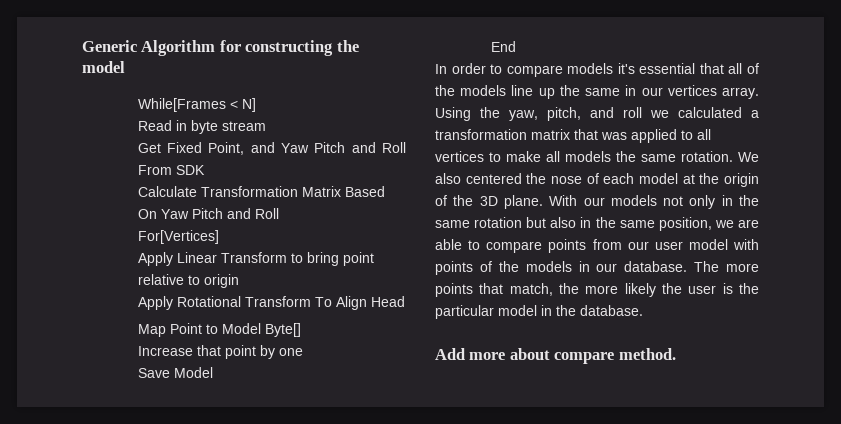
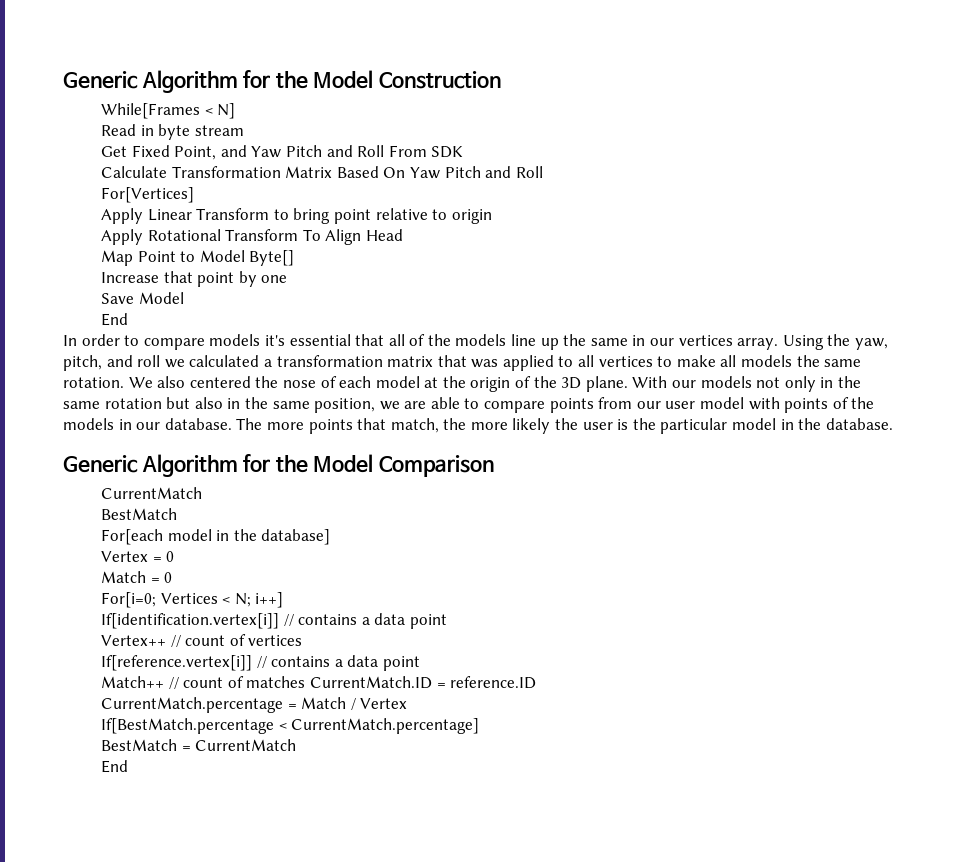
[82,40,359,56] [82,61,125,73] Generic Algorithm for constructing the model -> [63,70,501,93] Generic Algorithm for the Model Construction
[435,348,676,364] Add more about compare method. -> [63,454,494,477] [101,487,203,499] [101,508,178,520] [101,529,331,545] [101,551,175,562] [101,571,173,583] [101,592,284,608] [101,613,447,629] [101,634,303,647] [101,655,420,671] [101,676,537,689] [101,697,408,713] [101,718,480,734] [101,739,297,751] [101,760,129,773] Generic Algorithm for the Model Comparison // CurrentMatch // BestMatch // For[each model in the database] // Vertex = 0 // Match = 0 // For[i=0; Vertices < N; i++] // If[identification.vertex[i]] // contains a data point // Vertex++ // count of vertices // If[reference.vertex[i]] // contains a data point // Match++ // count of matches CurrentMatch.ID = reference.ID // CurrentMatch.percentage = Match / Vertex // If[BestMatch.percentage < CurrentMatch.percentage] // BestMatch = CurrentMatch // End

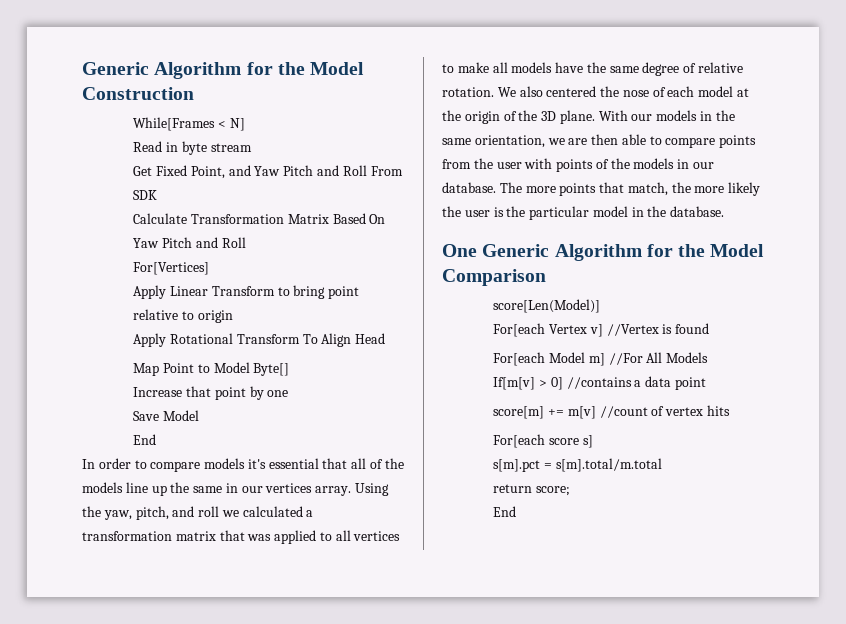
[796,355,862,367] the same -> [555,62,744,76] have the same degree of relative
[756,376,861,392] [63,397,376,413] not only in the same rotation but also in the same position, -> [700,110,735,121] [442,135,545,148] in the same orientation,
(427, 405) none -> [591,134,619,145] then
[636,397,745,409] our user model -> [473,158,522,169] the user
(893, 424) none -> [442,244,477,257] One
[101,487,203,499] [101,508,178,520] [101,529,331,545] [101,551,175,562] [101,571,173,583] [101,592,284,608] [101,613,447,629] [101,634,303,647] [101,655,420,671] [101,676,537,689] [101,697,408,713] [101,718,480,734] [101,739,297,751] CurrentMatch // BestMatch // For[each model in the database] // Vertex = 0 // Match = 0 // For[i=0; Vertices < N; i++] // If[identification.vertex[i]] // contains a data point // Vertex++ // count of vertices // If[reference.vertex[i]] // contains a data point // Match++ // count of matches CurrentMatch.ID = reference.ID // CurrentMatch.percentage = Match / Vertex // If[BestMatch.percentage < CurrentMatch.percentage] // BestMatch = CurrentMatch -> [493,299,601,313] [493,323,710,337] [493,352,709,366] [493,376,706,390] [493,405,730,419] [493,434,593,448] [493,458,662,472] [493,484,571,496] score[Len(Model)] // For[each Vertex v] //Vertex is found // For[each Model m] //For All Models // If[m[v] > 0] //contains a data point // score[m] += m[v] //count of vertex hits // For[each score s] // s[m].pct = s[m].total/m.total // return score;

